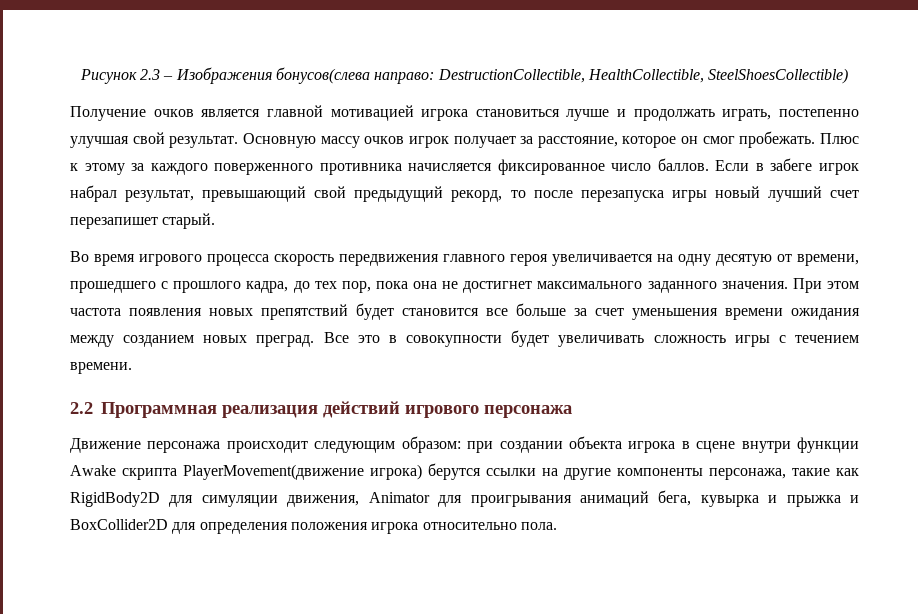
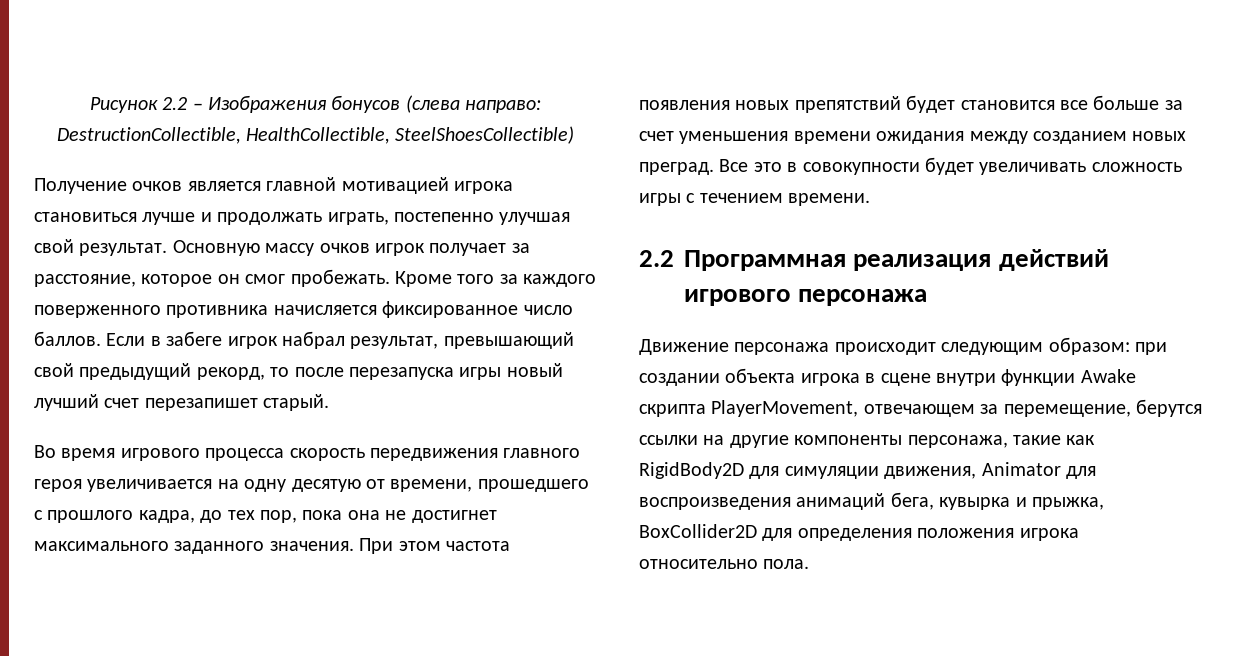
[140,69,161,80] 2.3 -> [162,97,188,110] 2.2
[276,67,370,84] бонусов(слева -> [331,95,460,113] бонусов (слева
[820,133,859,144] [70,163,125,175] Плюс к этому -> [395,271,495,287] Кроме того
[183,464,422,480] PlayerMovement(движение игрока) -> [711,400,1131,417] PlayerMovement, отвечающем за перемещение,
[470,495,572,507] проигрывания -> [639,497,791,510] воспроизведения
[786,495,859,507] прыжка и -> [1032,497,1104,510] прыжка,

